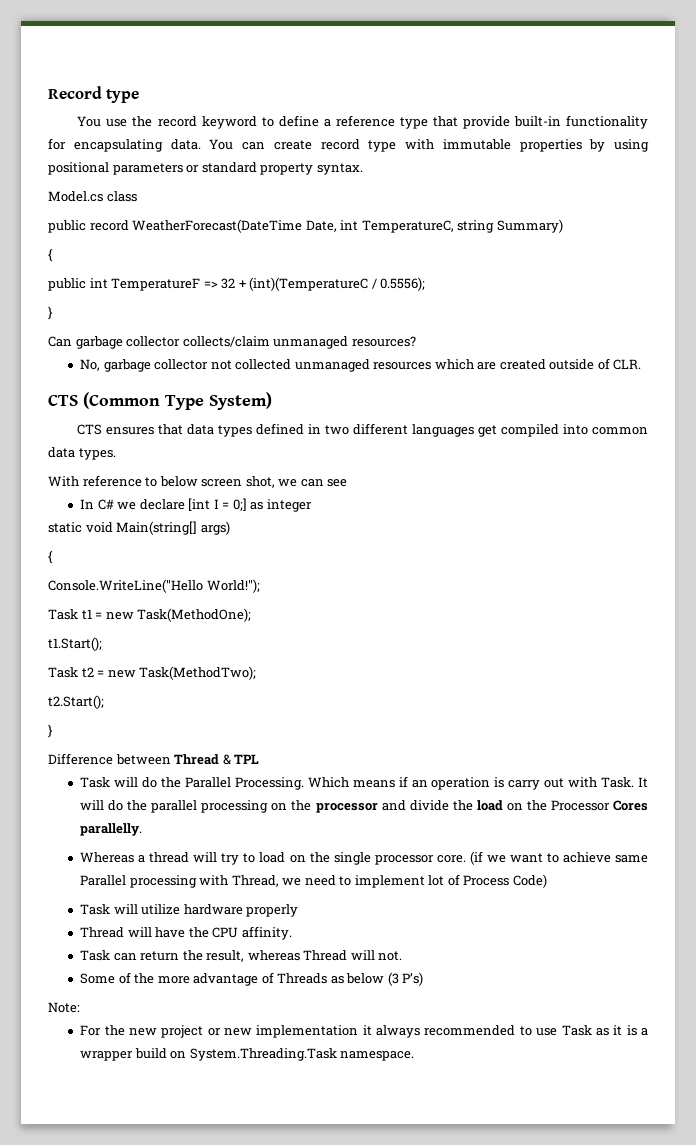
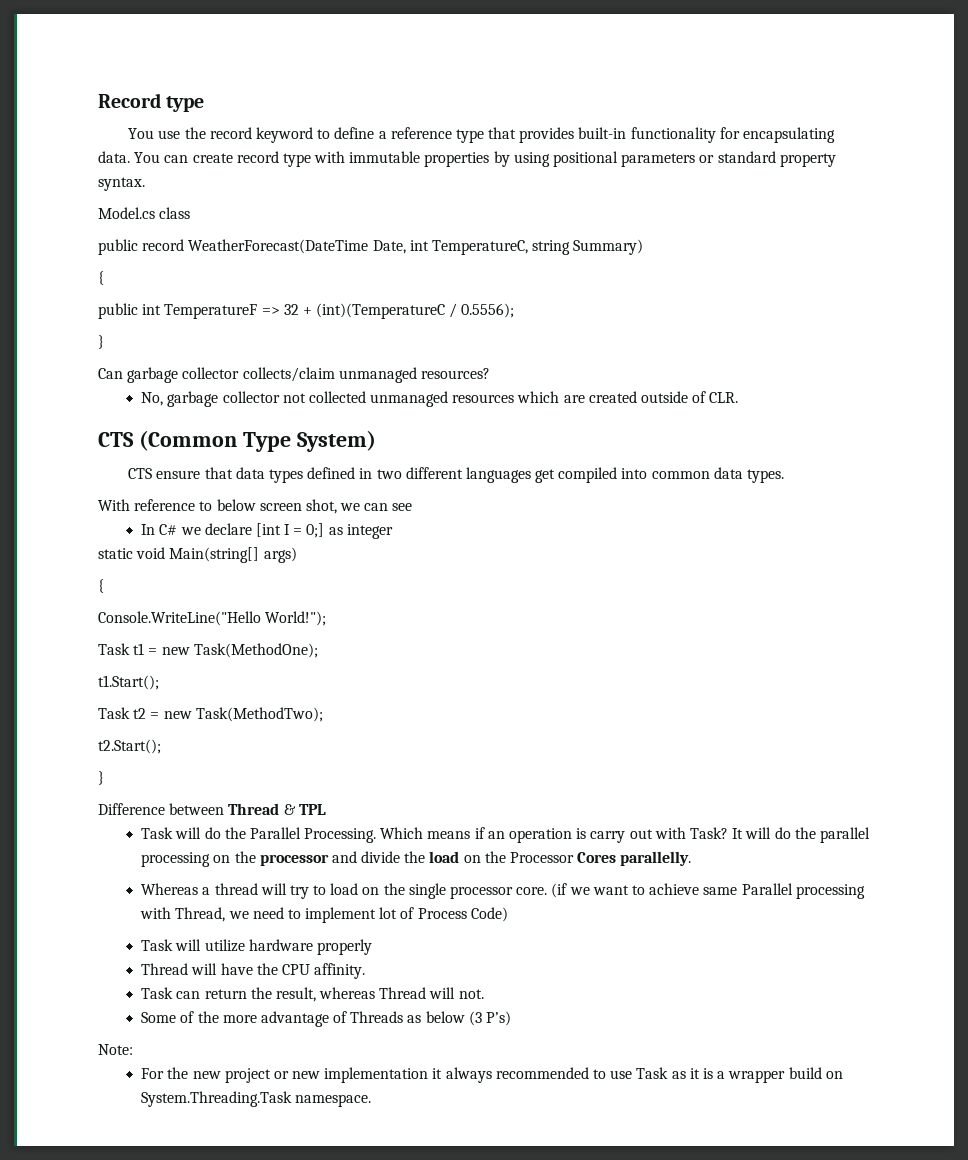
[462,116,510,129] provide -> [519,127,575,143] provides
[106,427,155,435] ensures -> [156,470,201,479] ensure
[601,777,635,788] Task. -> [689,827,728,839] Task?

